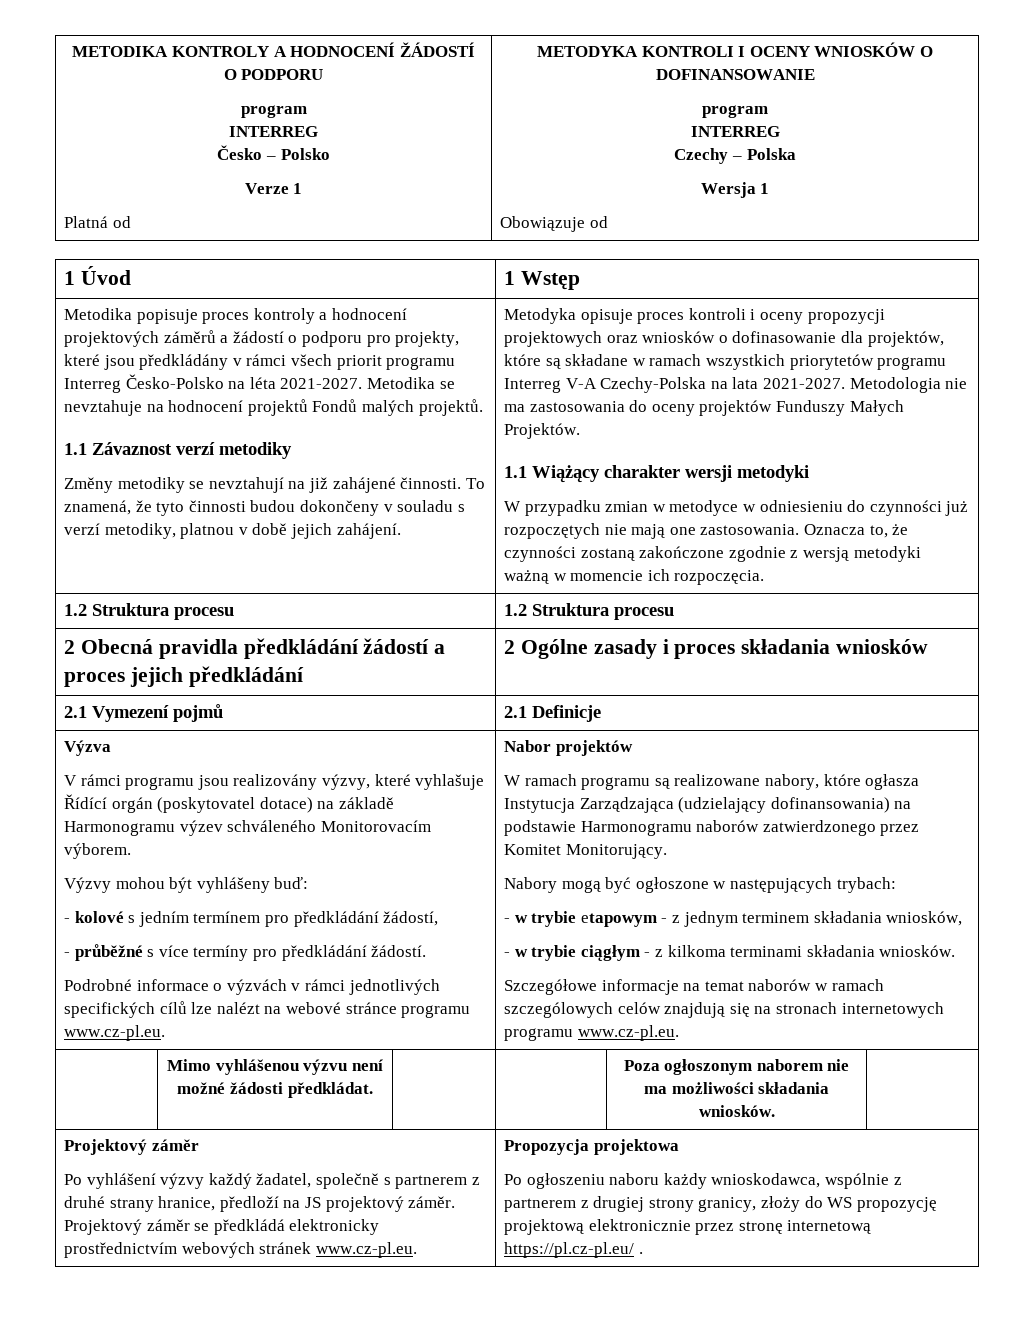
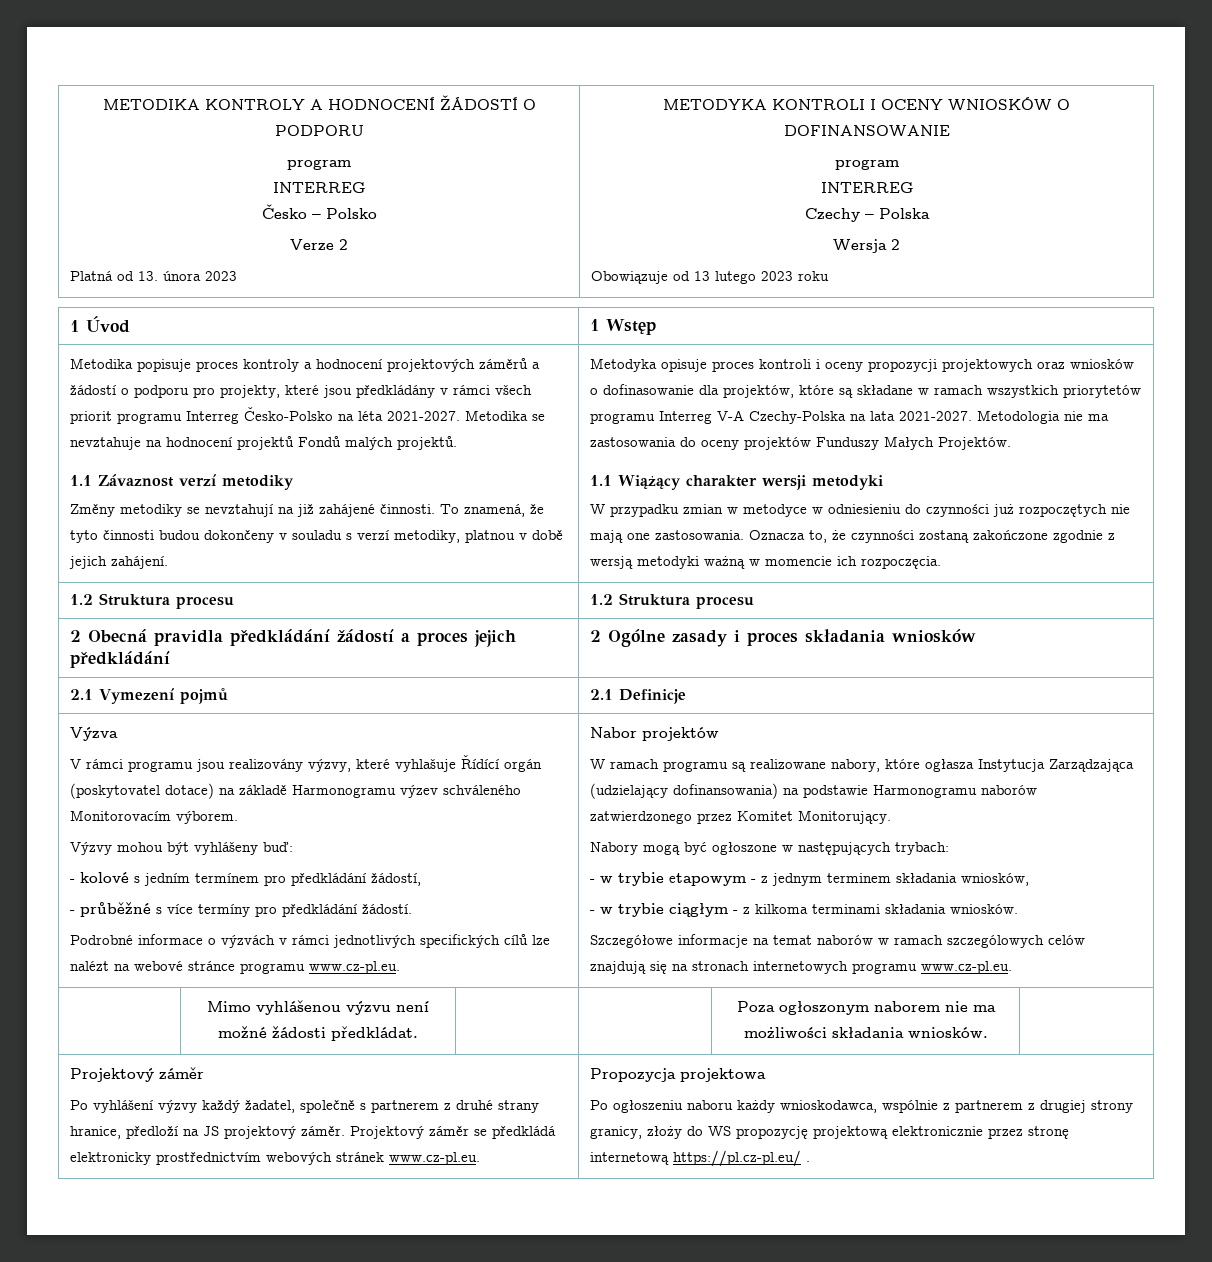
[293,183,303,194] 1 -> [339,239,348,250] 2
(131, 222) none -> [137,271,237,281] 13. února 2023
[760,183,770,194] 1 -> [891,239,900,250] 2
(608, 222) none -> [693,271,829,284] 13 lutego 2023 roku

